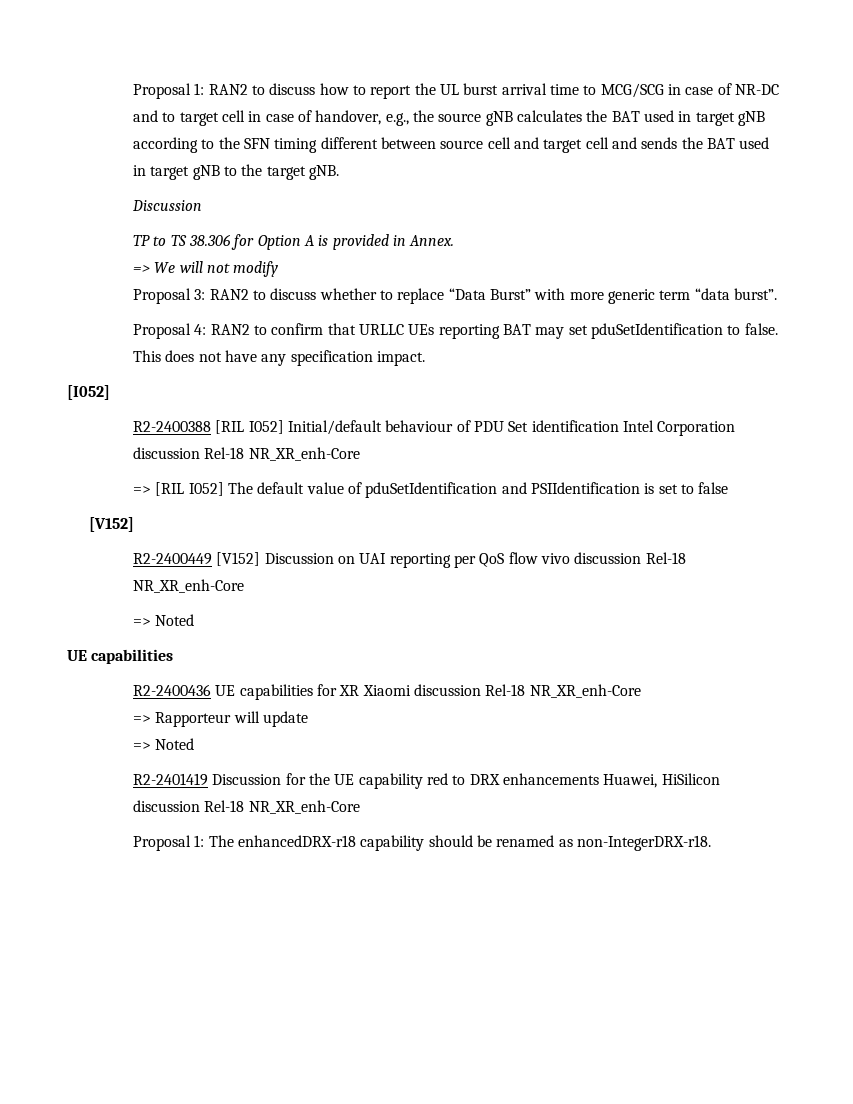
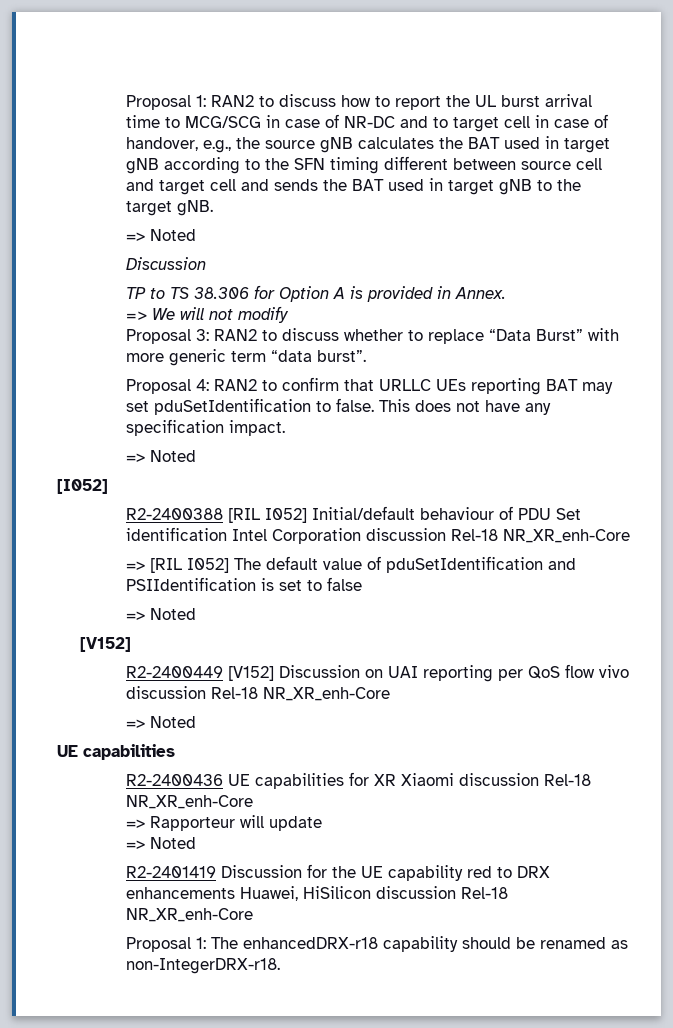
(340, 172) none -> [125,229,196,241] // => Noted
(426, 358) none -> [125,450,196,462] // => Noted
(729, 488) none -> [125,608,196,620] // => Noted

